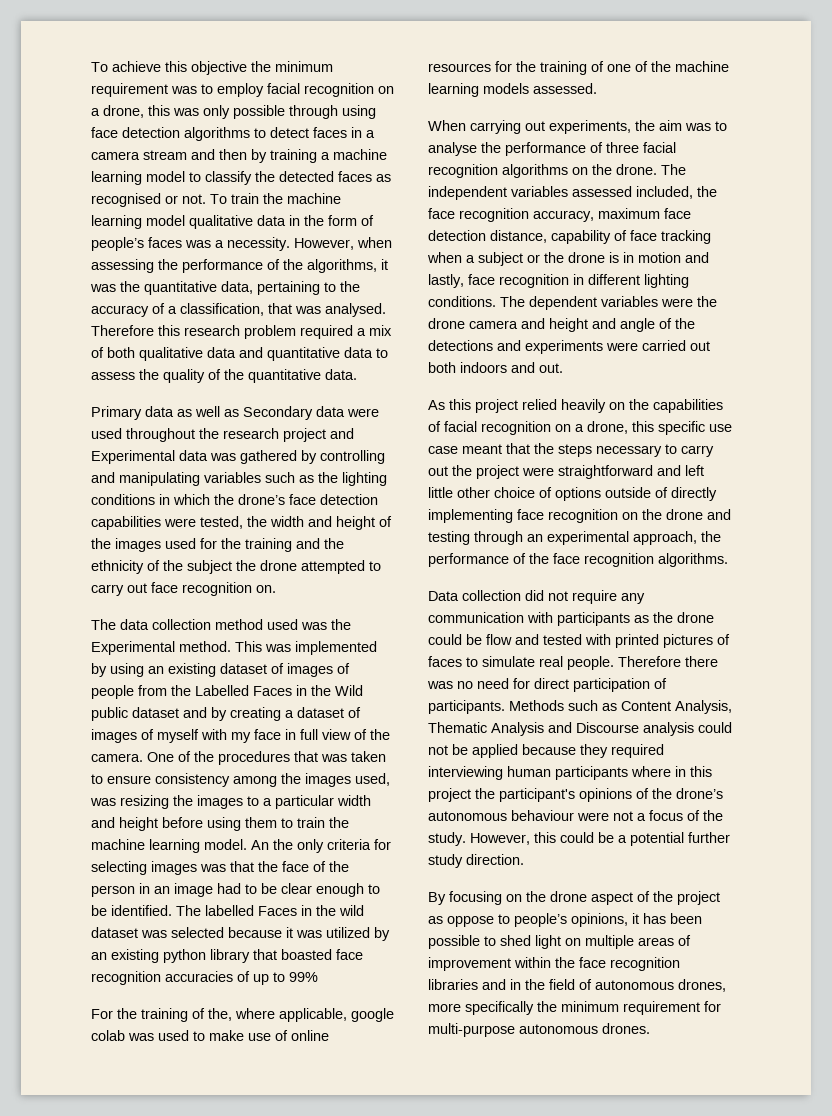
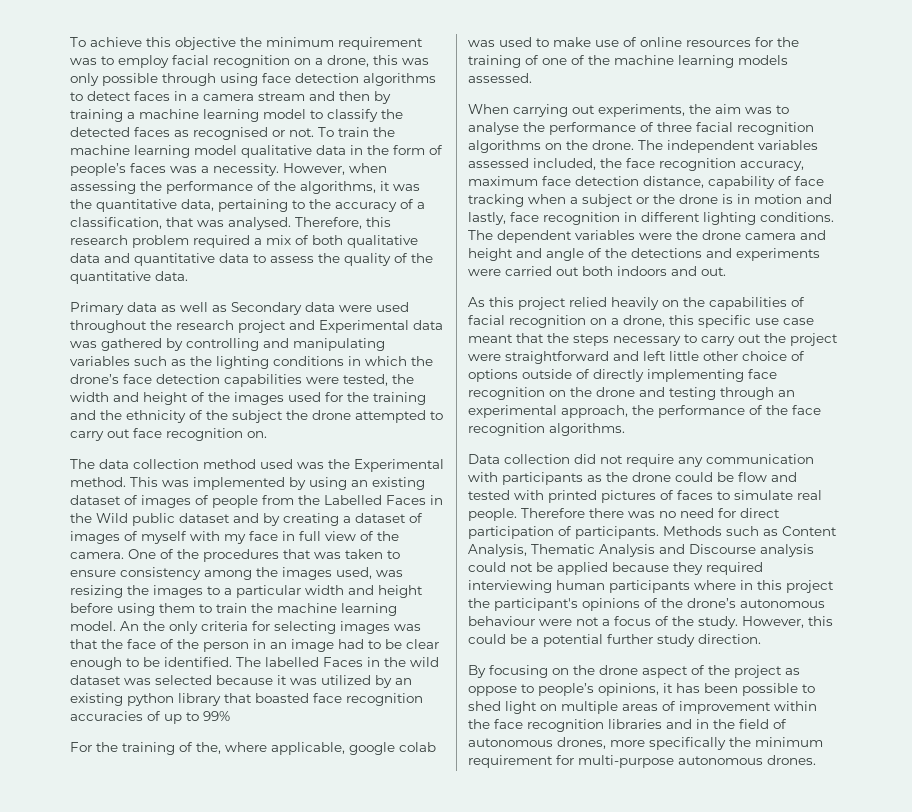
[91,325,154,336] Therefore -> [295,217,362,229] Therefore,

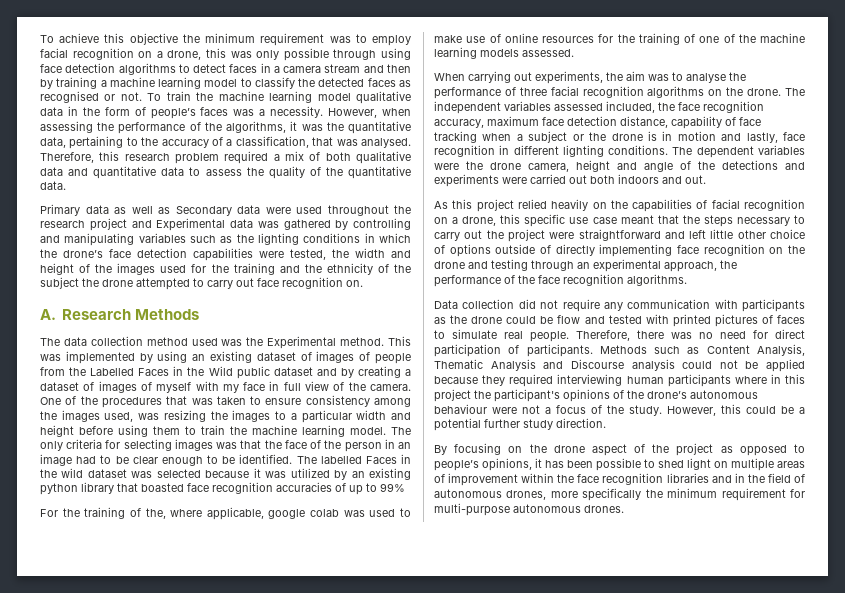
(267, 434) none -> [40,309,199,320] // A. Research Methods
[120,621,165,631] An the -> [391,427,411,435] The
[745,230,826,240] camera and -> [528,163,569,172] camera,
[521,508,585,518] Therefore -> [576,330,630,341] Therefore,
[468,686,517,696] oppose -> [739,445,787,456] opposed

